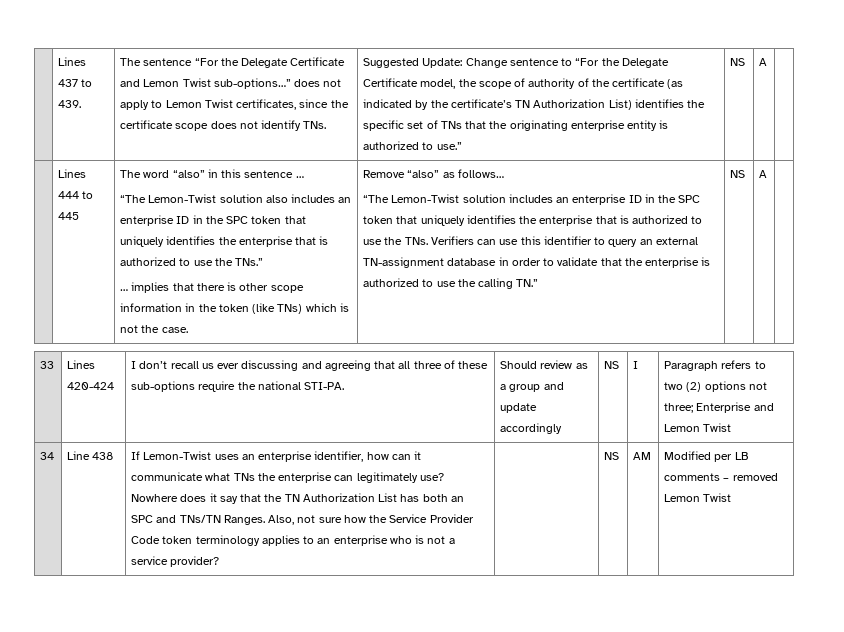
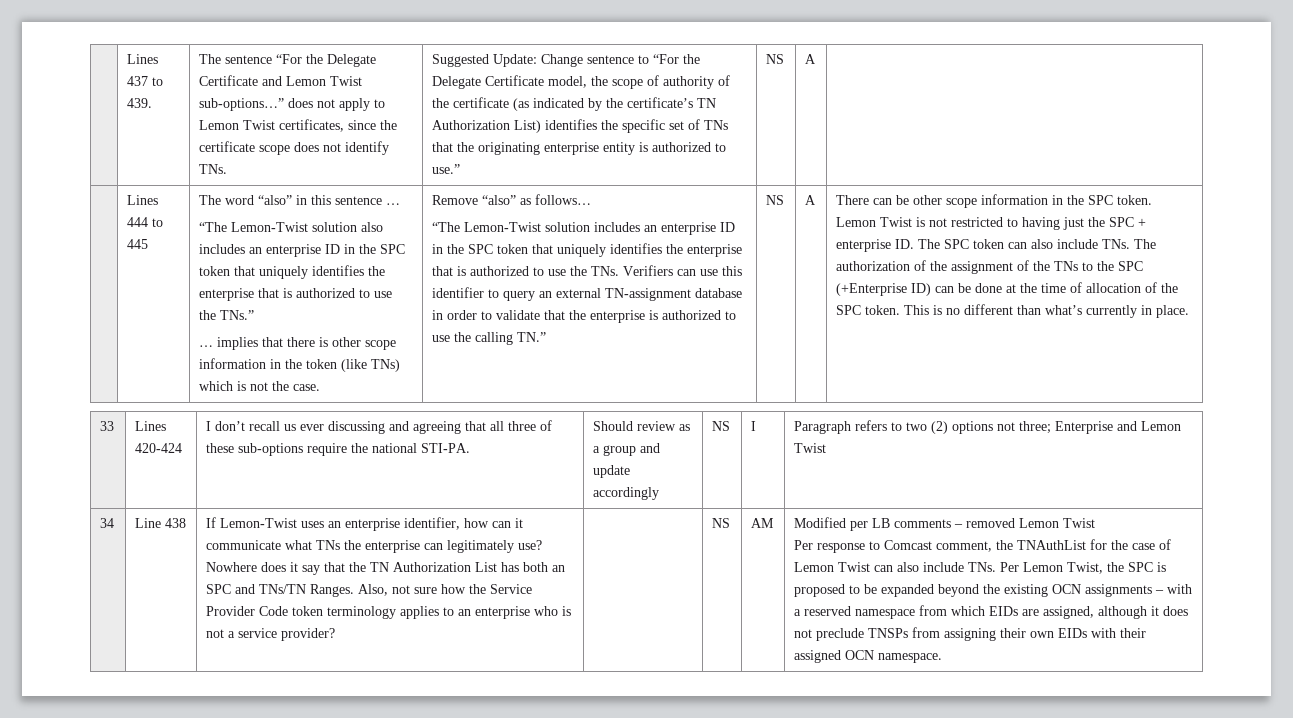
(768, 174) none -> [836,194,1153,208] [836,217,1147,230] [836,239,1157,252] [836,260,1144,274] [836,282,1179,296] [836,304,1190,318] There can be other scope information in the SPC token. Lemon Twist is not restricted to having just the SPC + enterprise ID. The SPC token can also include TNs. The authorization of the assignment of the TNs to the SPC (+Enterprise ID) can be done at the time of allocation of the SPC token. This is no different than what’s currently in place.
(732, 497) none -> [794,539,1172,553] [794,562,1167,574] [794,584,1193,597] [794,605,1189,619] [794,627,1147,641] [794,650,943,663] // Per response to Comcast comment, the TNAuthList for the case of Lemon Twist can also include TNs. Per Lemon Twist, the SPC is proposed to be expanded beyond the existing OCN assignments – with a reserved namespace from which EIDs are assigned, although it does not preclude TNSPs from assigning their own EIDs with their assigned OCN namespace.

